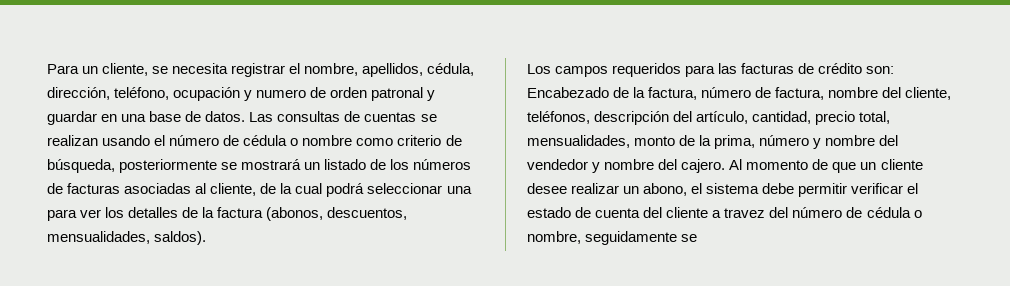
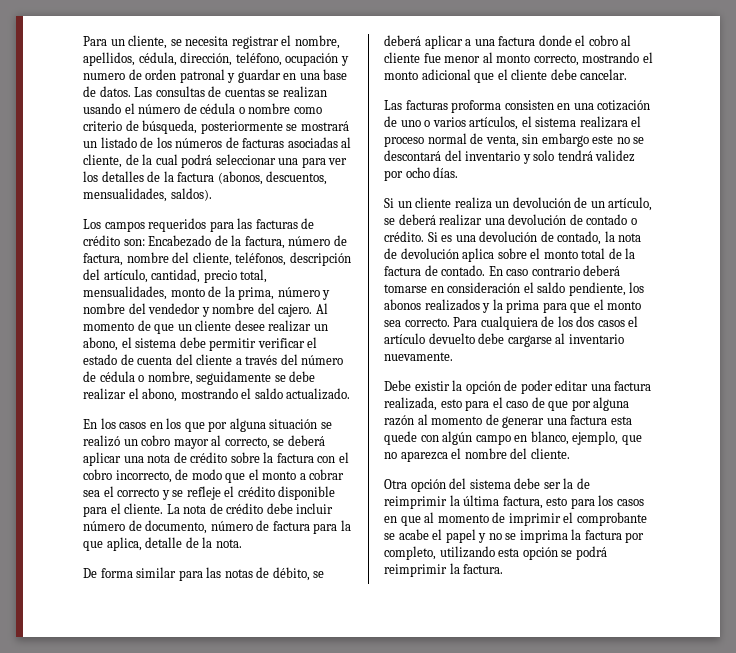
[724,208,766,218] travez -> [245,355,278,365] través
(698, 238) none -> [289,371,316,382] [83,388,351,402] [83,418,332,432] [83,435,325,449] [83,452,349,466] [83,469,345,483] [83,486,336,500] [83,503,334,517] [83,520,351,534] [83,537,242,551] [83,567,325,581] [384,35,632,49] [384,52,653,66] [384,69,628,83] [384,100,651,113] [384,116,642,130] [384,133,645,147] [384,150,636,164] [384,167,459,181] [384,197,653,211] [384,214,637,226] [384,231,642,245] [384,248,636,262] [384,265,621,276] [384,282,645,296] [384,299,642,313] [384,316,639,330] [384,333,624,347] [384,352,453,361] [384,380,652,394] [384,397,630,411] [384,414,632,428] [384,431,642,445] [384,448,570,462] [384,478,590,492] [384,495,644,509] [384,512,647,526] [384,529,645,543] [384,546,607,560] [384,563,504,577] debe realizar el abono, mostrando el saldo actualizado. // En los casos en los que por alguna situación se realizó un cobro mayor al correcto, se deberá aplicar una nota de crédito sobre la factura con el cobro incorrecto, de modo que el monto a cobrar sea el correcto y se refleje el crédito disponible para el cliente. La nota de crédito debe incluir número de documento, número de factura para la que aplica, detalle de la nota. // De forma similar para las notas de débito, se deberá aplicar a una factura donde el cobro al cliente fue menor al monto correcto, mostrando el monto adicional que el cliente debe cancelar. // Las facturas proforma consisten en una cotización de uno o varios artículos, el sistema realizara el proceso normal de venta, sin embargo este no se descontará del inventario y solo tendrá validez por ocho días. // Si un cliente realiza un devolución de un artículo, se deberá realizar una devolución de contado o crédito. Si es una devolución de contado, la nota de devolución aplica sobre el monto total de la factura de contado. En caso contrario deberá tomarse en consideración el saldo pendiente, los abonos realizados y la prima para que el monto sea correcto. Para cualquiera de los dos casos el artículo devuelto debe cargarse al inventario nuevamente. // Debe existir la opción de poder editar una factura realizada, esto para el caso de que por alguna razón al momento de generar una factura esta quede con algún campo en blanco, ejemplo, que no aparezca el nombre del cliente. // Otra opción del sistema debe ser la de reimprimir la última factura, esto para los casos en que al momento de imprimir el comprobante se acabe el papel y no se imprima la factura por completo, utilizando esta opción se podrá reimprimir la factura.

